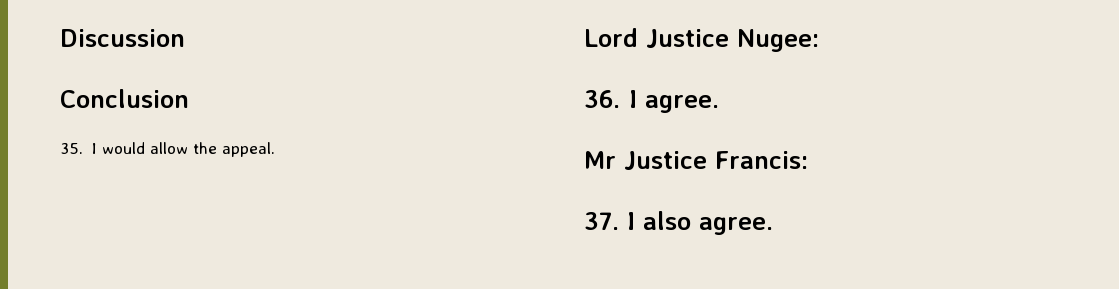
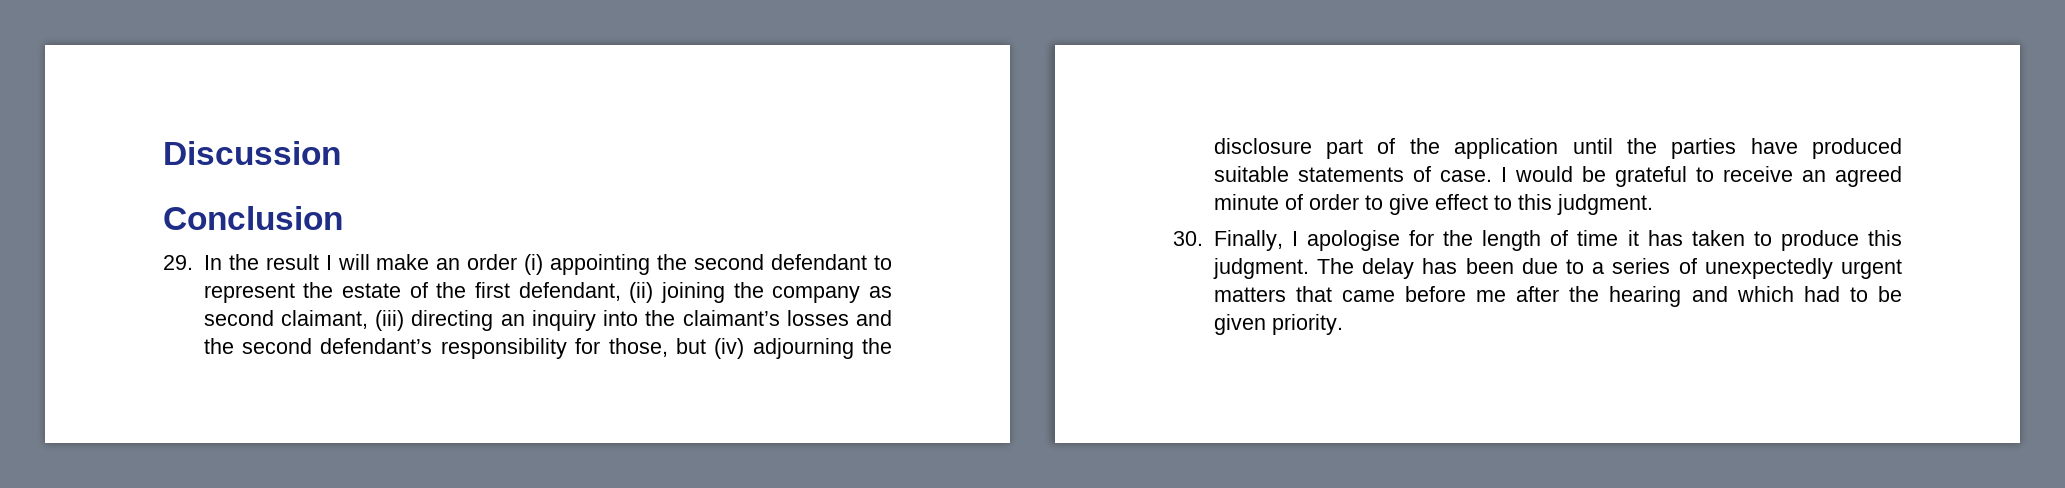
[60,142,275,157] [584,28,819,52] [584,90,719,113] [584,151,808,170] [584,211,774,235] 35. I would allow the appeal. // Lord Justice Nugee: // 36. I agree. // Mr Justice Francis: // 37. I also agree. -> [163,254,893,275] [203,282,893,303] [203,310,893,331] [203,338,892,359] [1213,138,1902,159] [1213,166,1902,187] [1213,194,1653,215] [1173,230,1902,251] [1212,258,1902,279] [1213,286,1902,307] [1213,314,1343,335] 29. In the result I will make an order (i) appointing the second defendant to represent the estate of the first defendant, (ii) joining the company as second claimant, (iii) directing an inquiry into the claimant’s losses and the second defendant’s responsibility for those, but (iv) adjourning the disclosure part of the application until the parties have produced suitable statements of case. I would be grateful to receive an agreed minute of order to give effect to this judgment. // 30. Finally, I apologise for the length of time it has taken to produce this judgment. The delay has been due to a series of unexpectedly urgent matters that came before me after the hearing and which had to be given priority.

